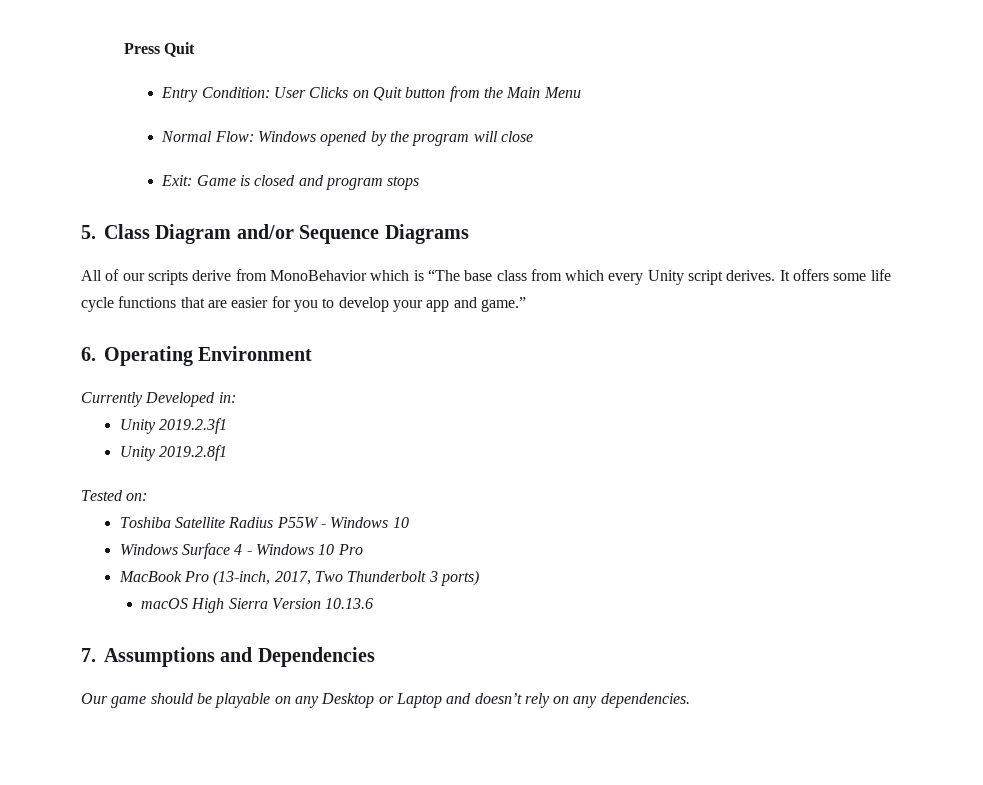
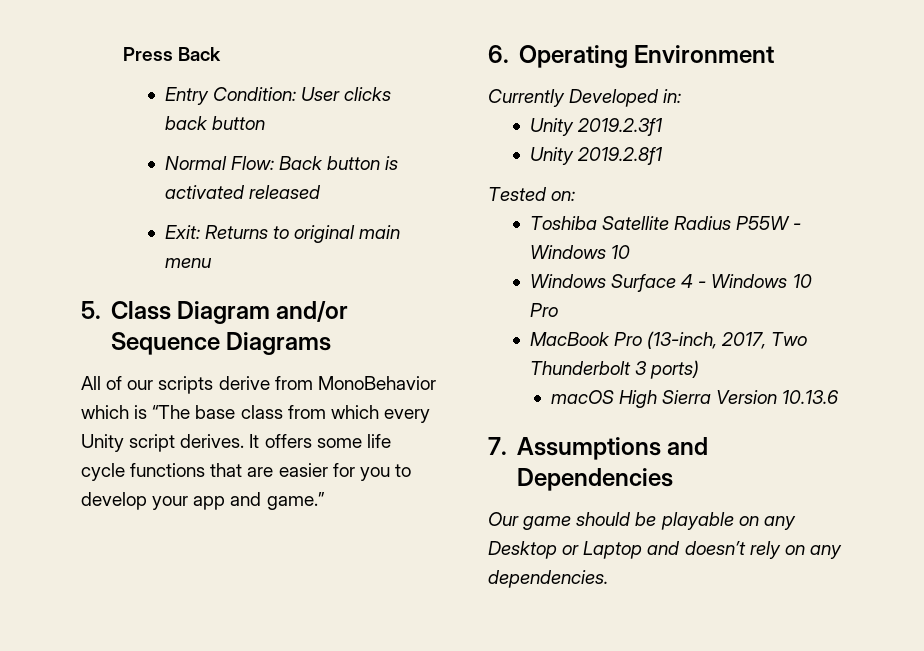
[163,42,195,57] Quit -> [178,47,222,61] Back
[309,86,581,102] [161,131,533,146] [161,175,420,190] Clicks on Quit button from the Main Menu // Normal Flow: Windows opened by the program will close // Exit: Game is closed and program stops -> [344,87,392,101] [164,116,265,130] [164,156,399,170] [164,185,321,199] [164,225,401,243] [164,258,212,268] clicks back button // Normal Flow: Back button is activated released // Exit: Returns to original main menu

